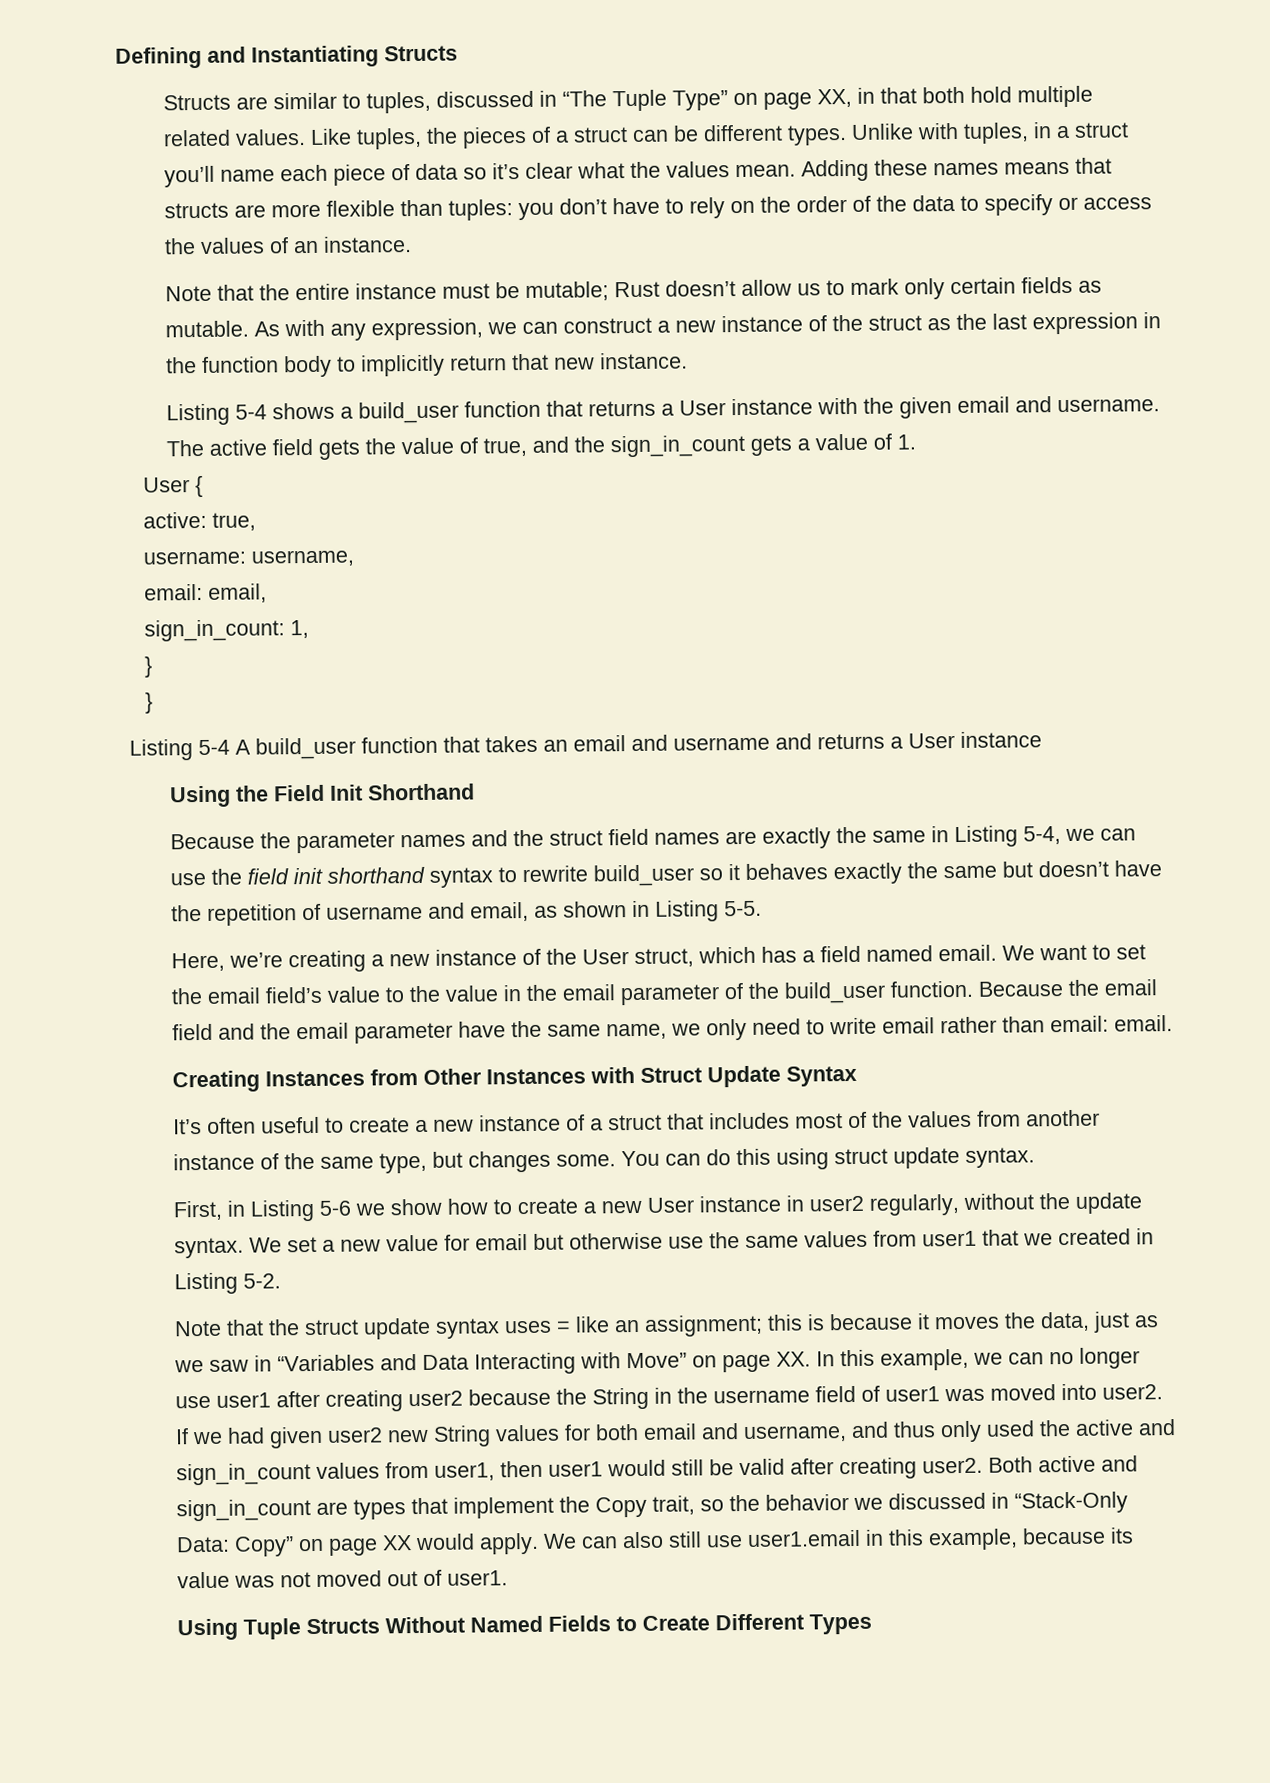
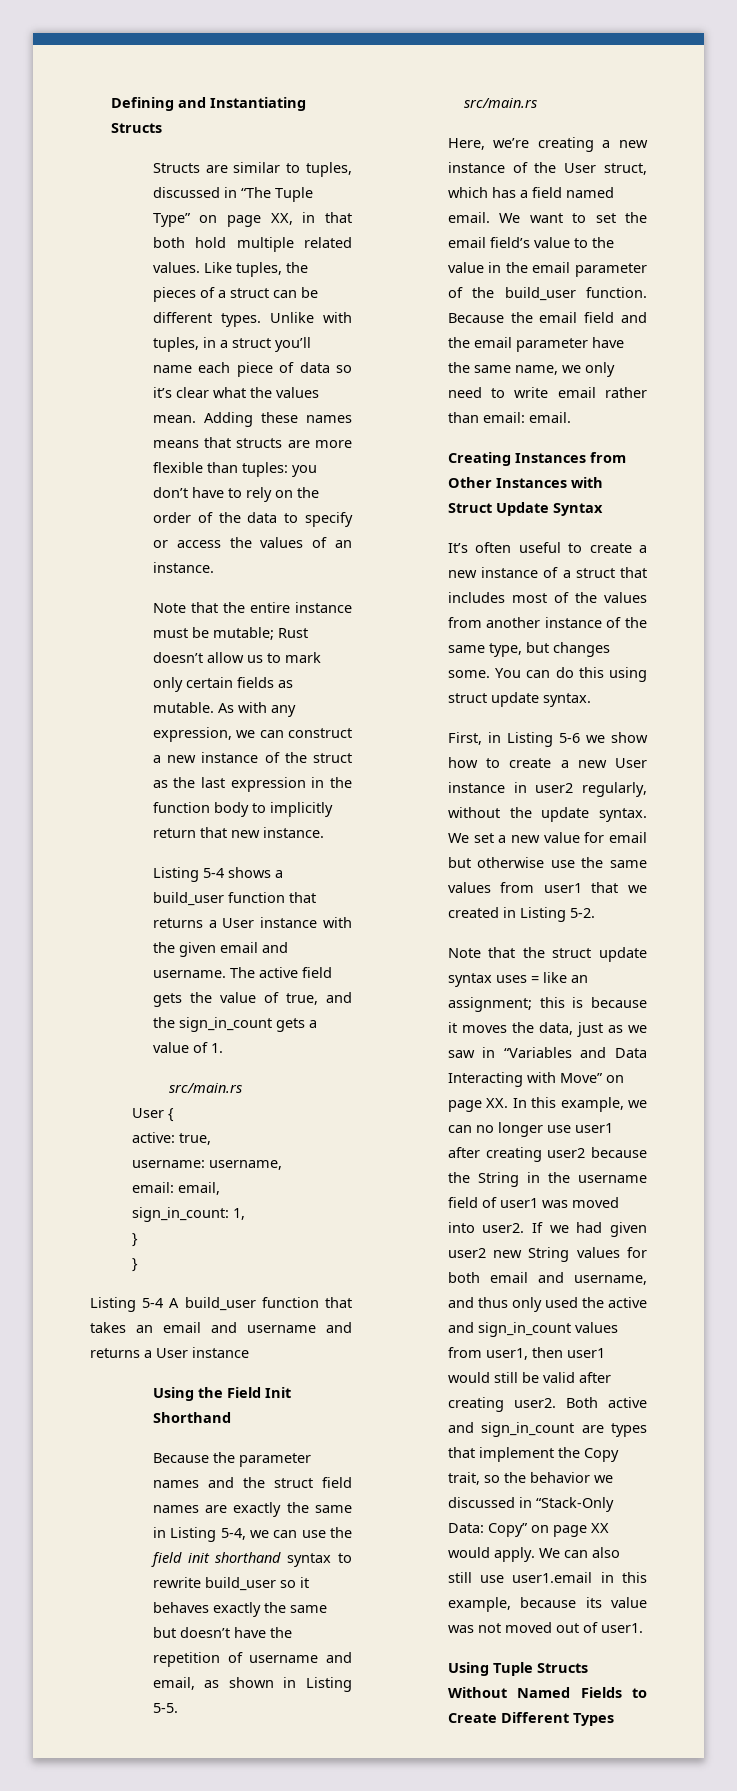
(916, 442) none -> [168,1083,242,1093] // src/main.rs
(762, 908) none -> [463,98,537,108] // src/main.rs

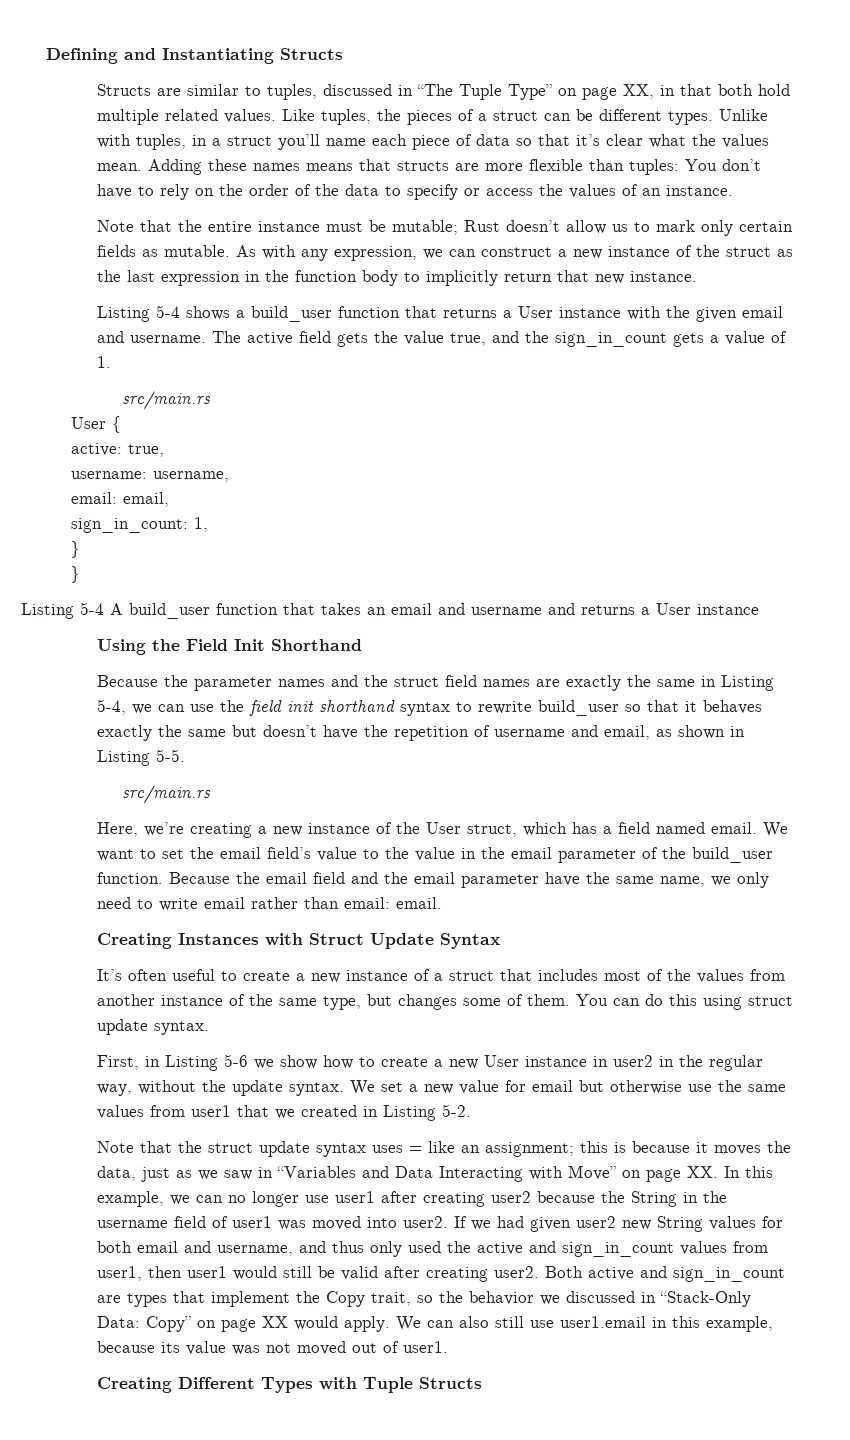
(352, 369) none -> [537,134,570,146] that
[291,465,317,477] you -> [684,159,717,171] You
[263,992,279,1003] of -> (444, 338) none
(296, 1584) none -> [646,700,679,712] that
[589,452,626,463] [447,477,567,488] from Other Instances -> (259, 939) none
[447,670,490,678] some. -> [462,994,570,1006] some of them.
[582,782,647,797] regularly, -> [658,1055,763,1071] [96,1084,132,1096] in the regular way,
[447,1662,588,1676] [447,1687,647,1698] [447,1712,614,1726] Using Tuple Structs Without Named Fields to Create Different Types -> [96,1377,482,1393] Creating Different Types with Tuple Structs

